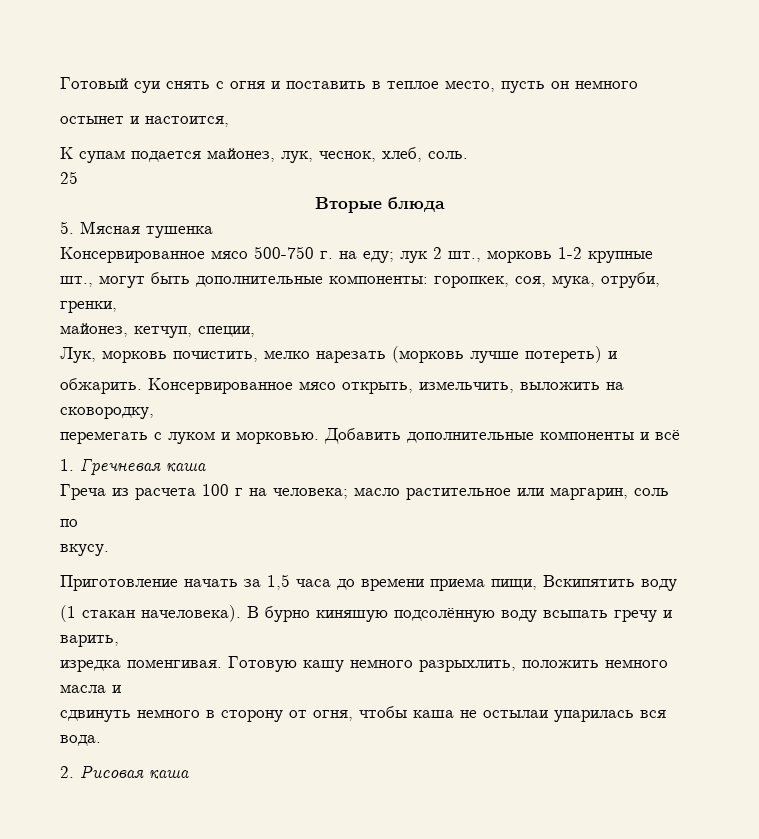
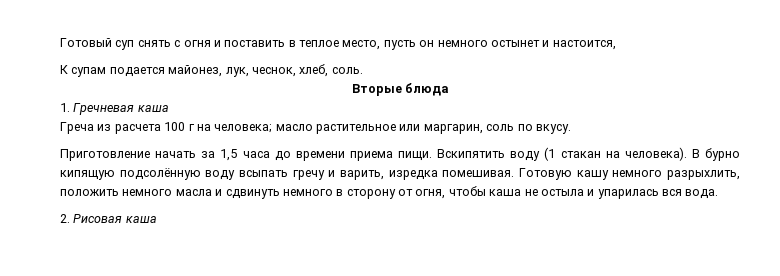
[134,81,160,93] суи -> [115,40,135,50] суп
(638, 84) // -> (488, 43) none
[60,171,78,184] // 25 -> (363, 70) none
[60,221,213,238] [60,246,653,263] [60,272,660,288] [60,301,117,313] [60,323,255,338] [60,346,617,363] [60,378,624,394] [60,407,154,419] [60,428,680,444] // 5. Мясная тушенка // Консервированное мясо 500-750 г. на еду; лук 2 шт., морковь 1-2 крупные // шт., могут быть дополнительные компоненты: горопкек, соя, мука, отруби, гренки, // майонез, кетчуп, специи, // Лук, морковь почистить, мелко нарезать (морковь лучше потереть) и // обжарить. Консервированное мясо открыть, измельчить, выложить на сковородку, // перемегать с луком и морковью. Добавить дополнительные компоненты и всё -> (450, 89) none
(669, 492) // -> (515, 127) none
(78, 523) // -> (533, 127) none
[491,579,537,590] пищи, -> [398,151,432,161] пищи.
(677, 585) // -> (541, 156) none
[141,605,241,622] начеловека). -> [605,147,687,161] на человека).
[316,610,388,622] киняшую -> [60,170,115,180] кипящую
[60,659,222,672] // изредка поменгивая. -> [388,170,515,180] изредка помешивая.
(121, 689) // -> (223, 192) none
[483,710,548,718] остылаи -> [540,189,595,196] остыла и

